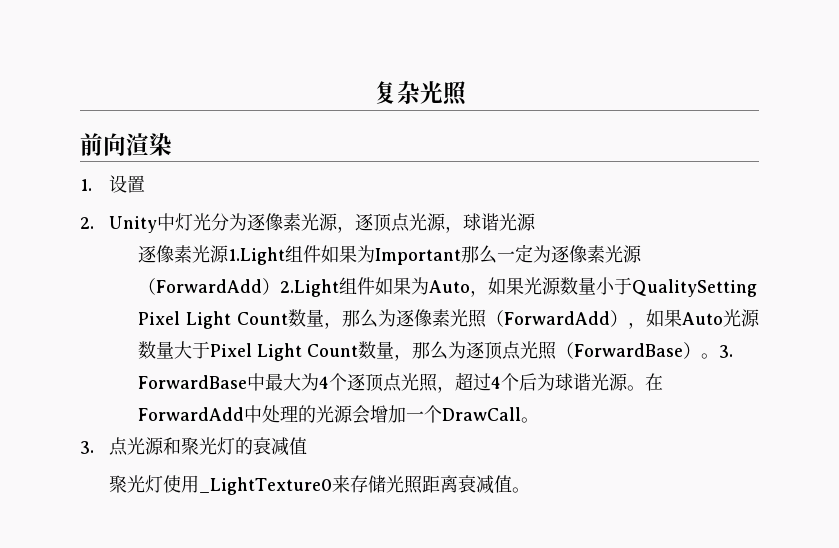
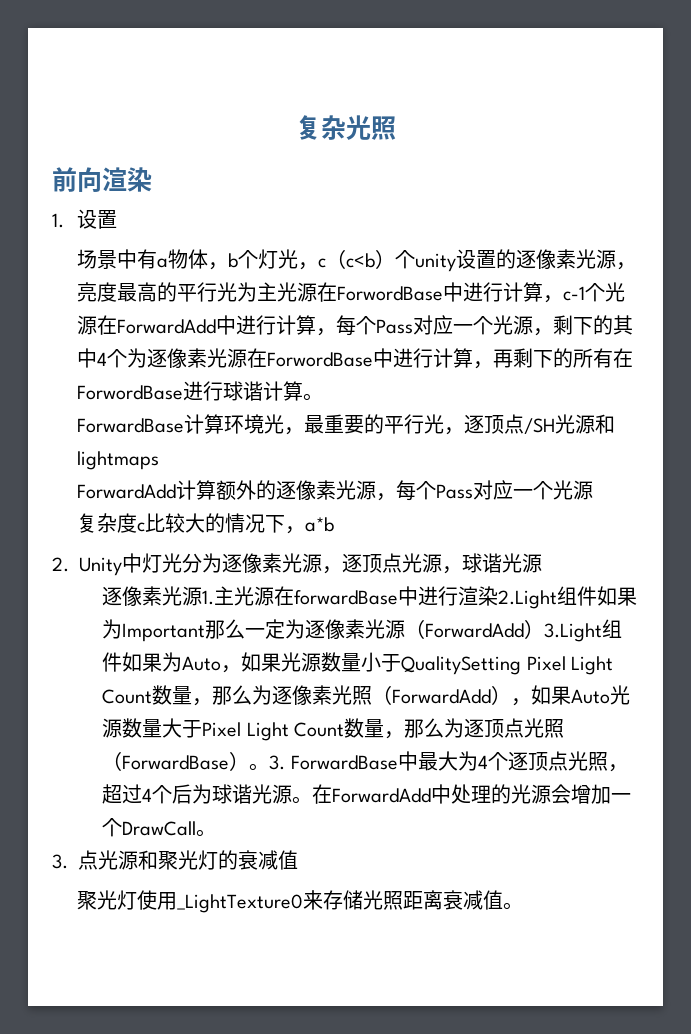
(145, 184) none -> [77,249,637,272] [77,282,626,303] [77,315,634,336] [77,348,634,369] [77,381,324,401] [77,414,616,435] [77,451,160,470] [77,480,594,501] [77,513,335,534] // 场景中有a物体，b个灯光，c（c<b）个unity设置的逐像素光源，亮度最高的平行光为主光源在ForwordBase中进行计算，c-1个光源在ForwardAdd中进行计算，每个Pass对应一个光源，剩下的其中4个为逐像素光源在ForwordBase中进行计算，再剩下的所有在ForwordBase进行球谐计算。 // ForwardBase计算环境光，最重要的平行光，逐顶点/SH光源和lightmaps // ForwardAdd计算额外的逐像素光源，每个Pass对应一个光源 // 复杂度c比较大的情况下，a*b
[227,247,285,265] 1.Light -> [202,586,558,609] 1.主光源在forwardBase中进行渲染2.Light
[279,279,339,297] 2.Light -> [544,623,603,642] 3.Light

